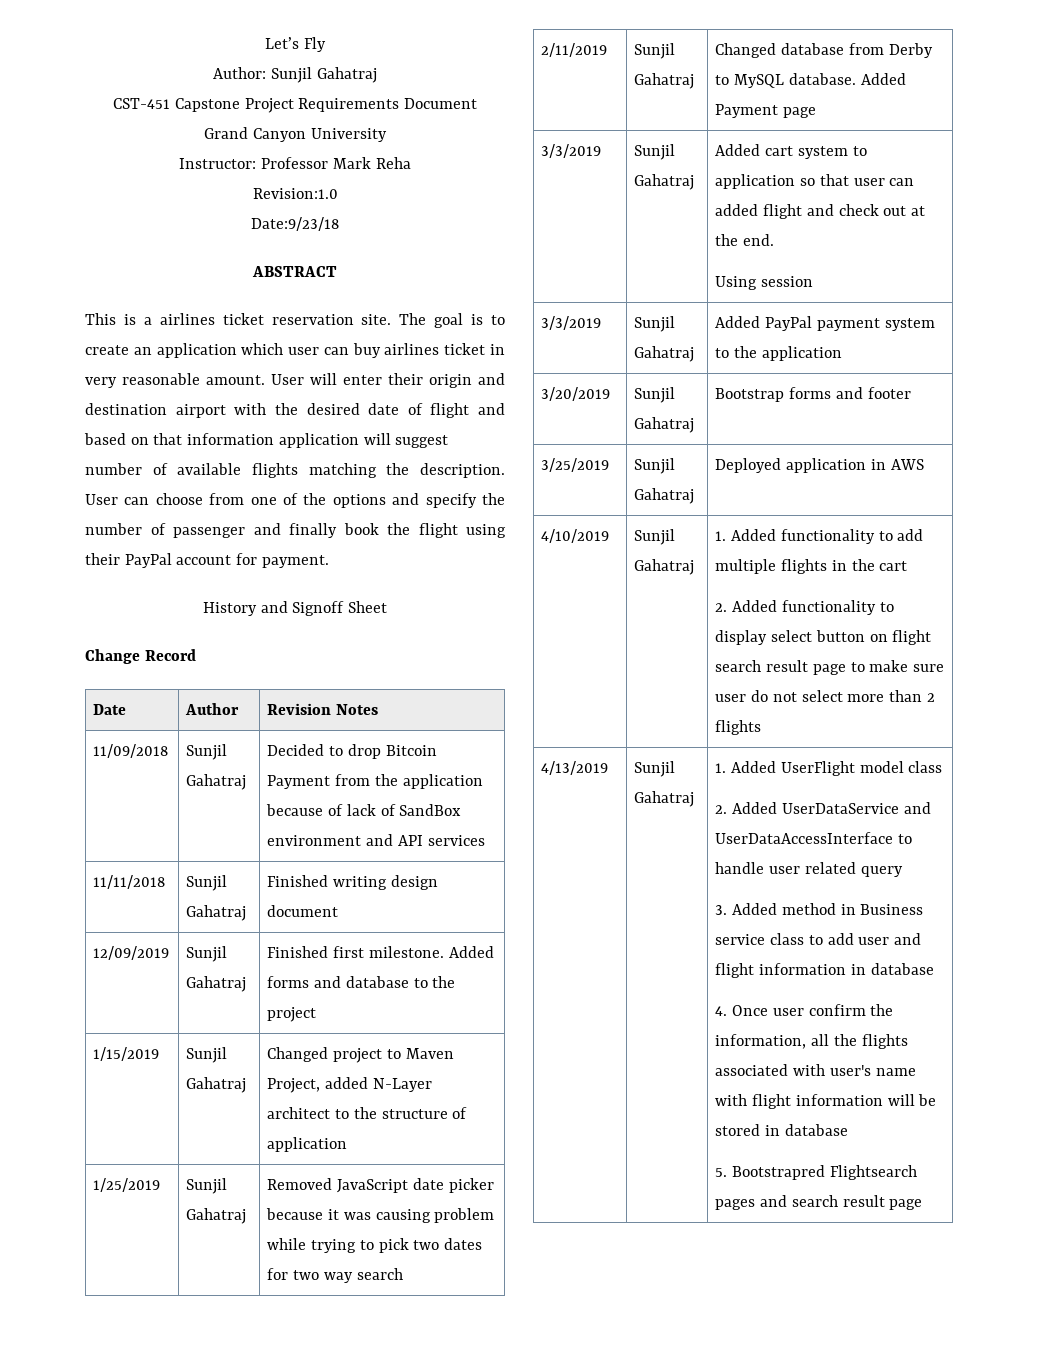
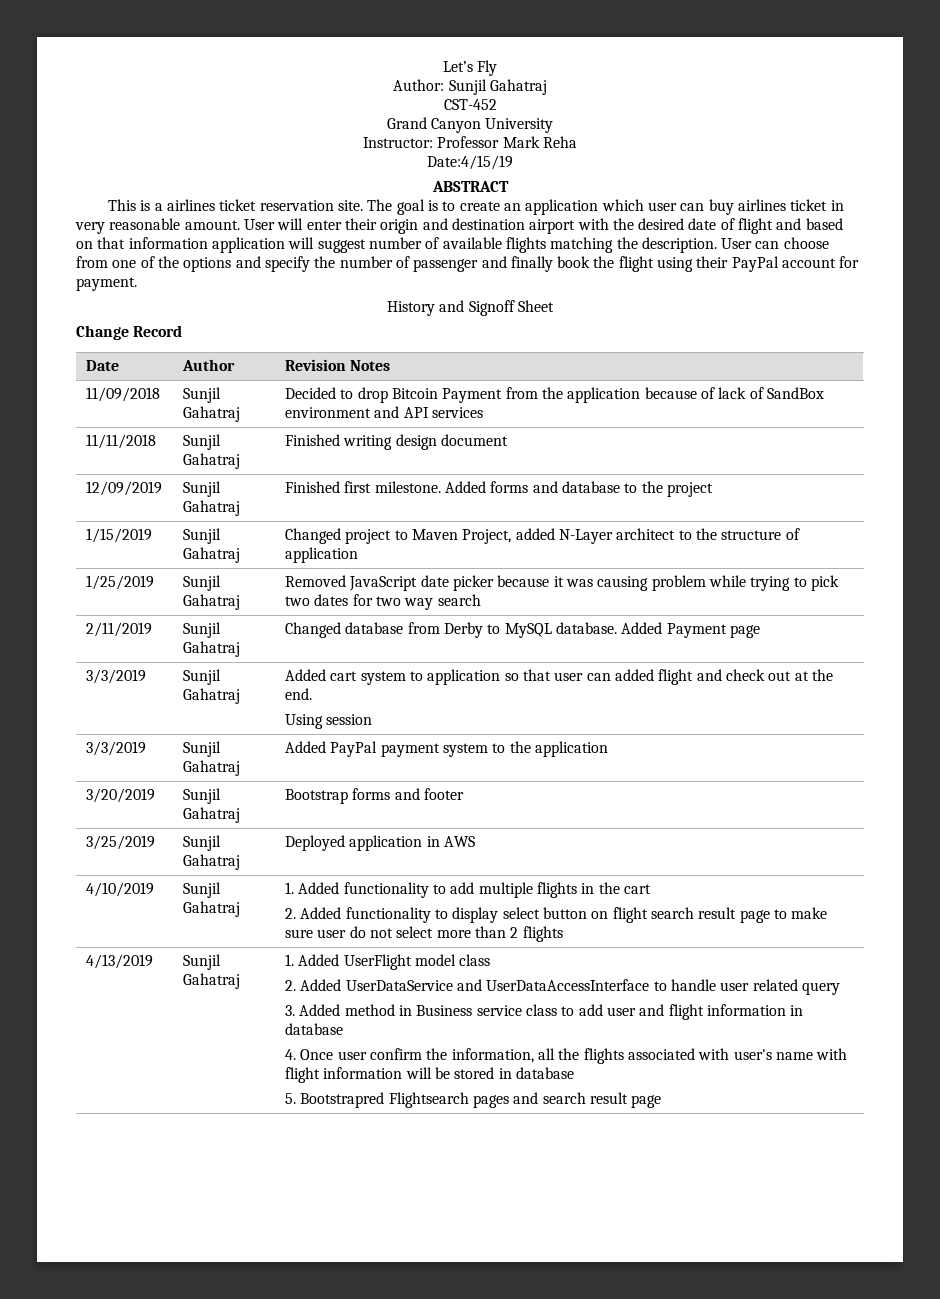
[113,98,477,113] CST-451 Capstone Project Requirements Document -> [443,99,497,110] CST-452
[252,188,338,199] [251,217,339,231] Revision:1.0 // Date:9/23/18 -> [427,155,513,170] Date:4/15/19

